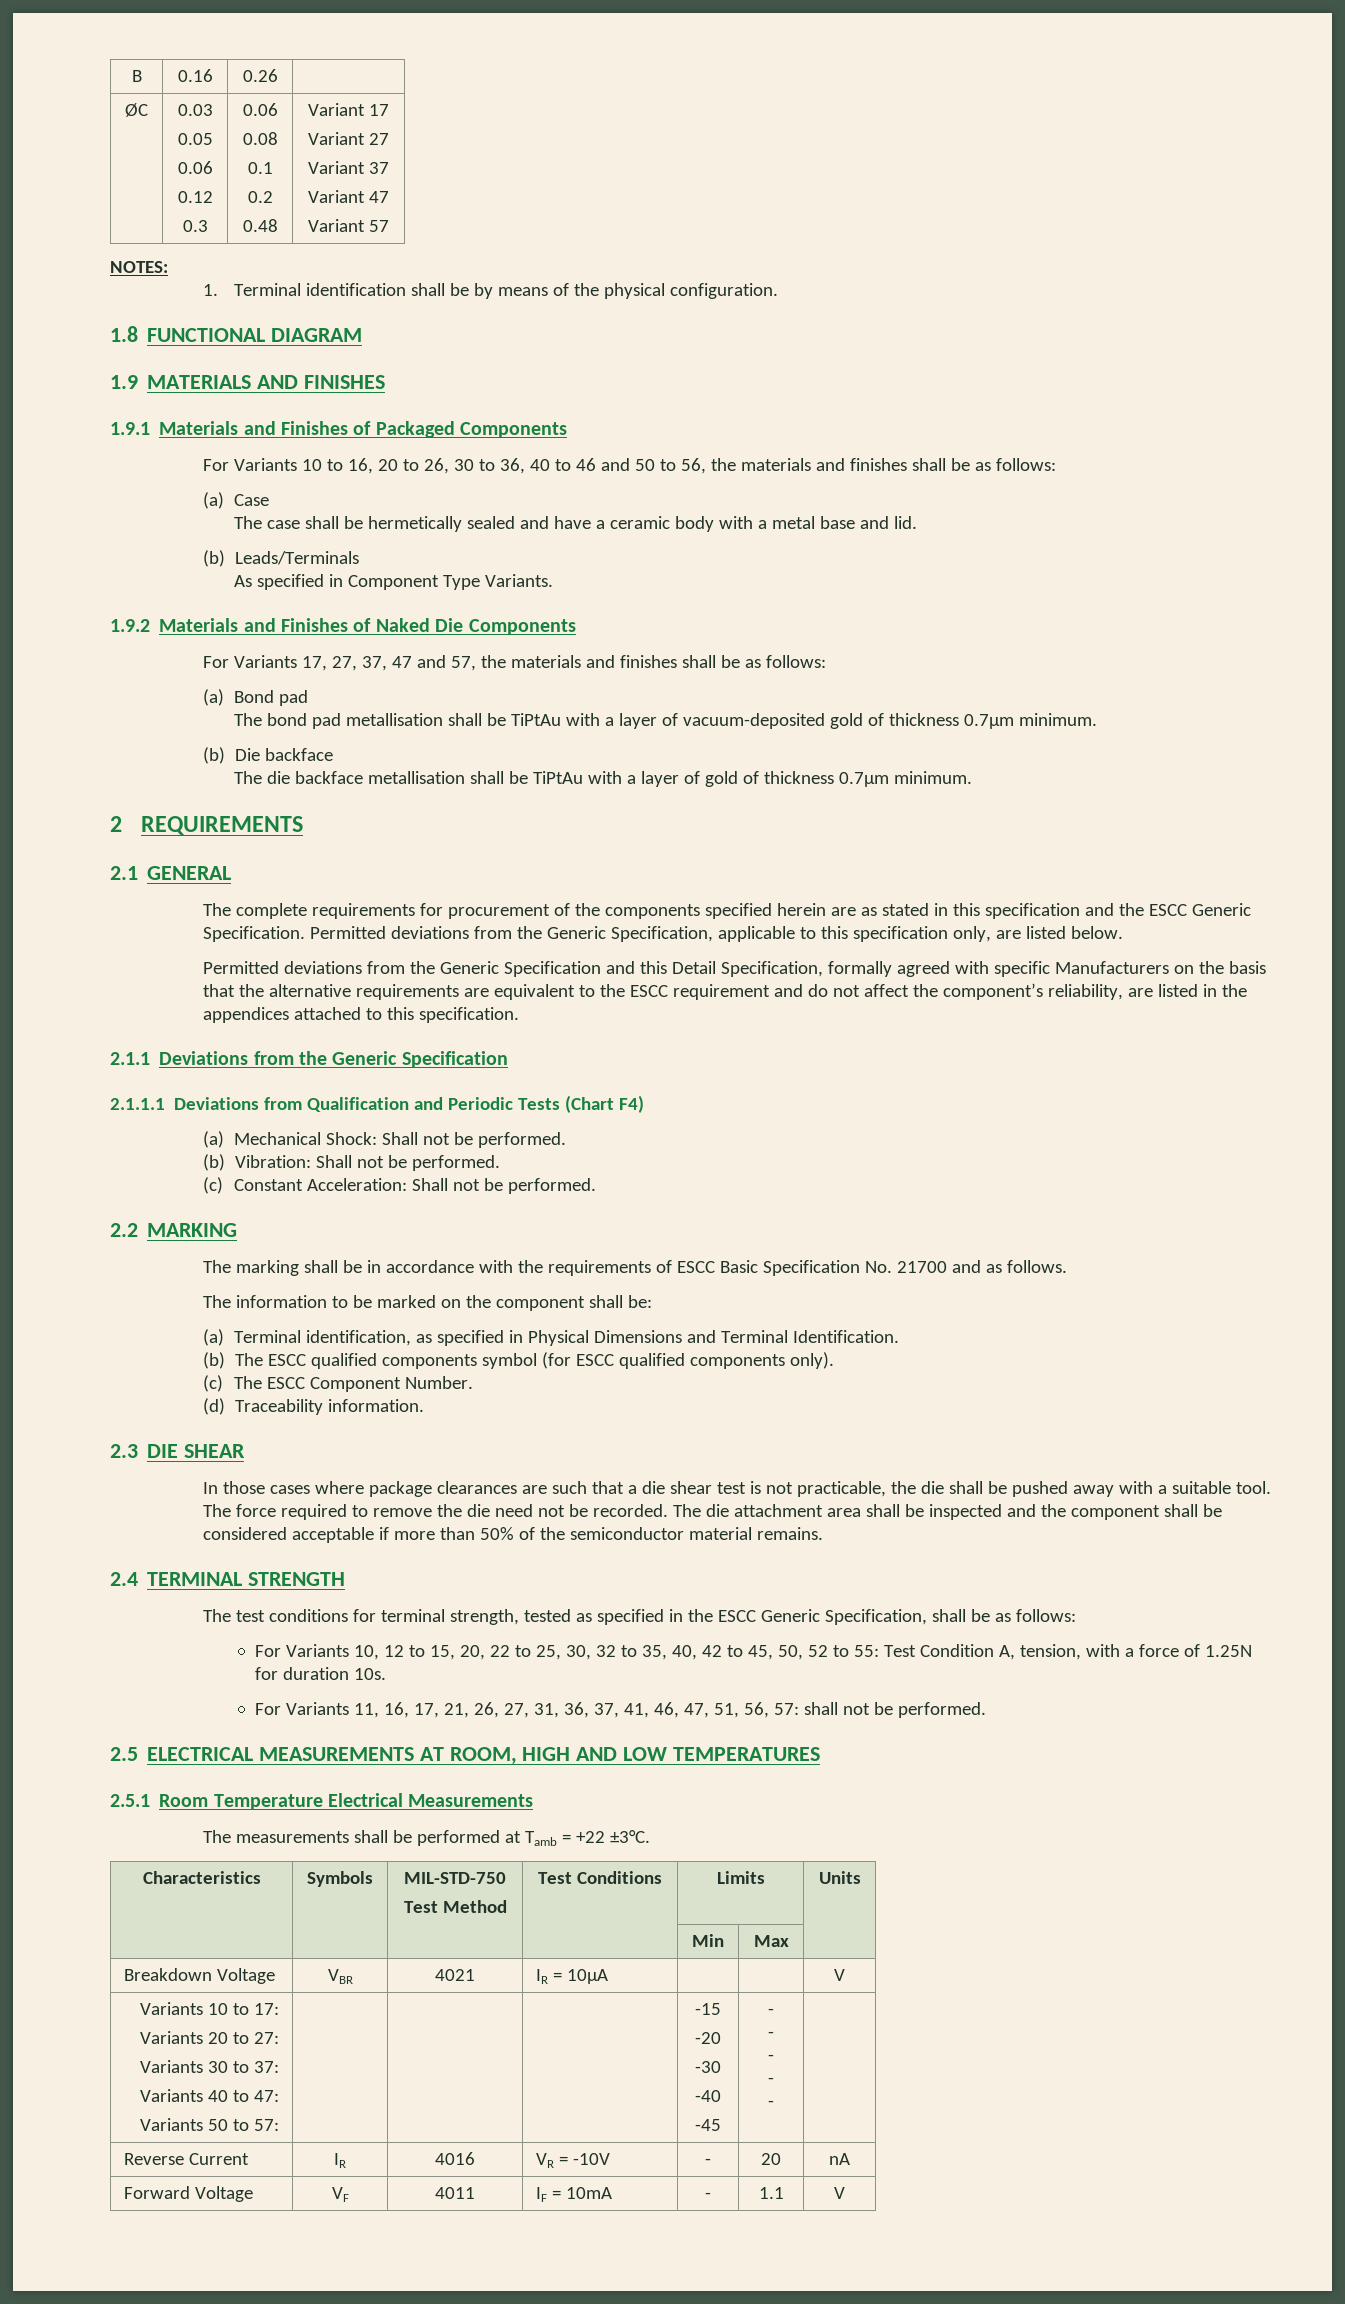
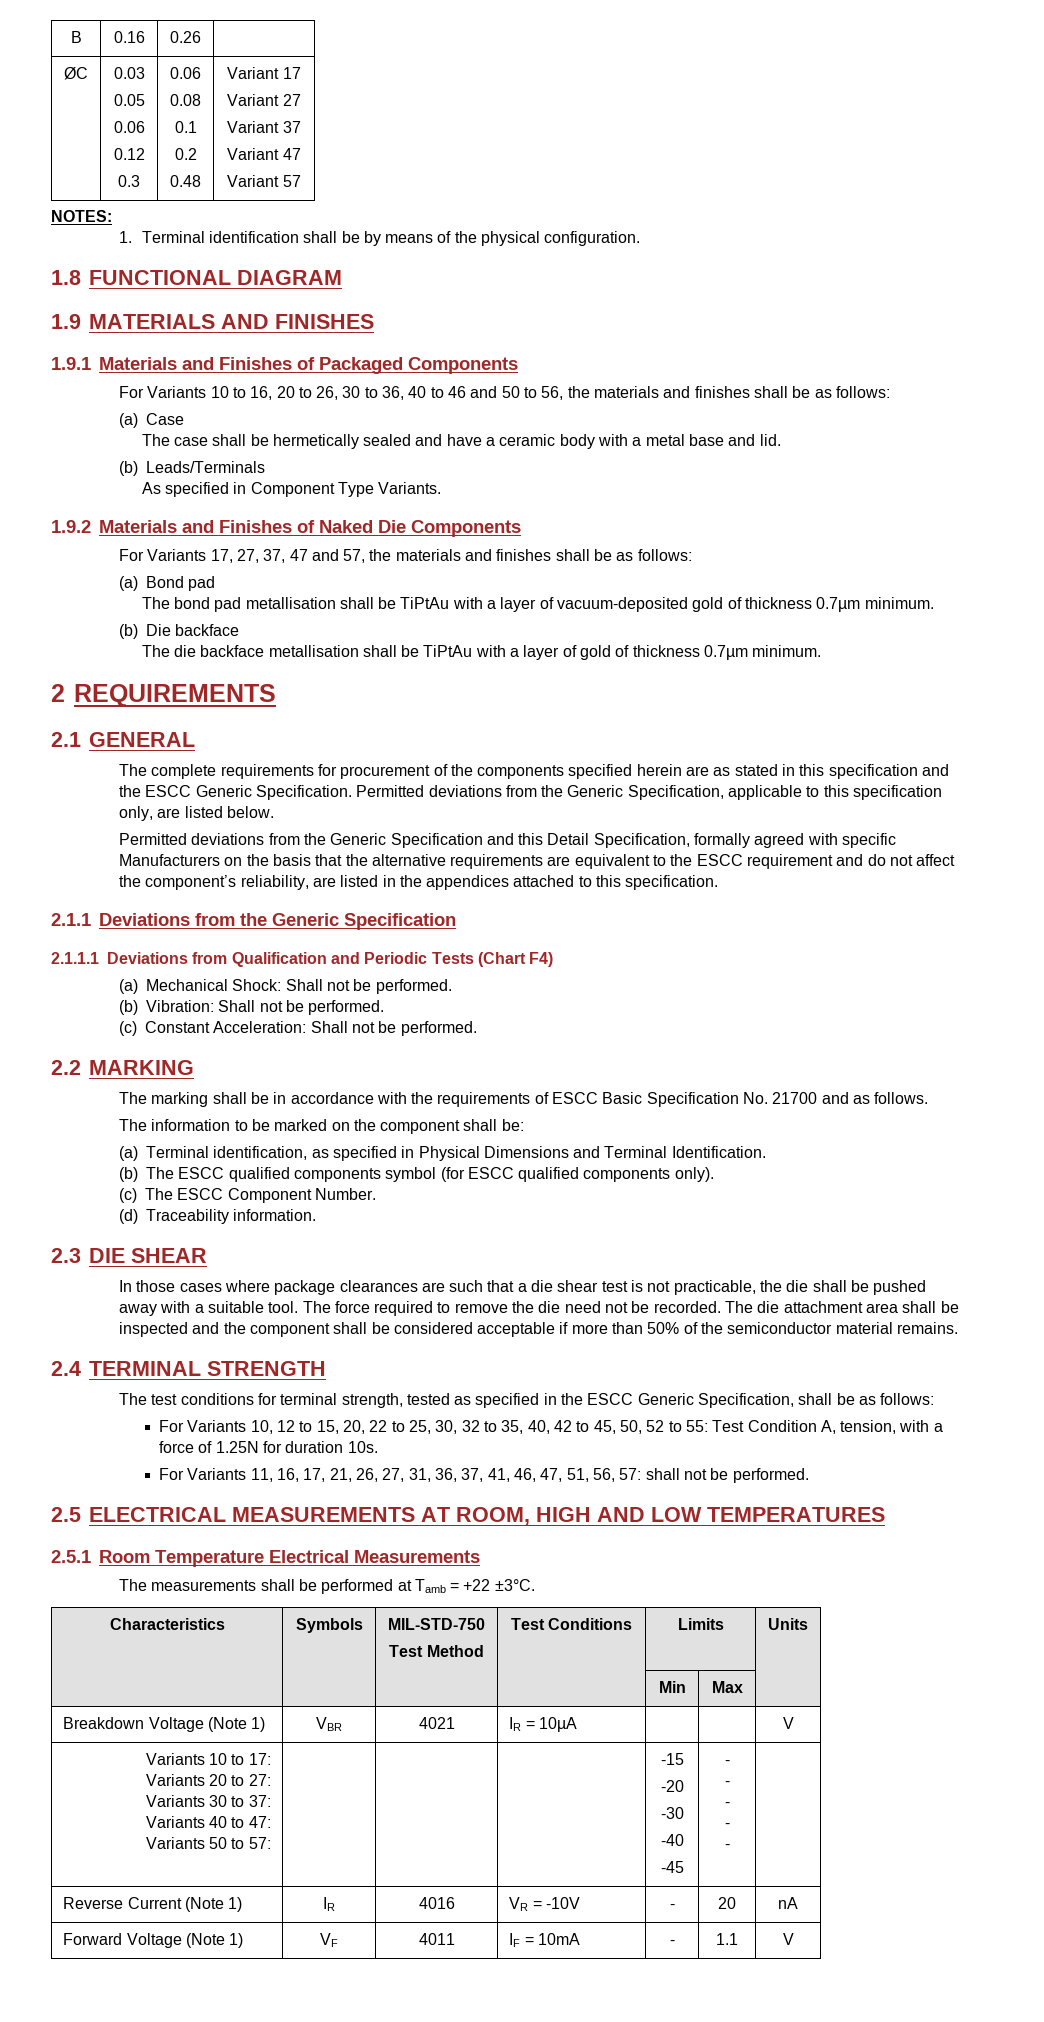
(276, 1976) none -> [207,1717,266,1732] (Note 1)
(250, 2159) none -> [184,1897,243,1912] (Note 1)
(254, 2194) none -> [185,1933,244,1948] (Note 1)

